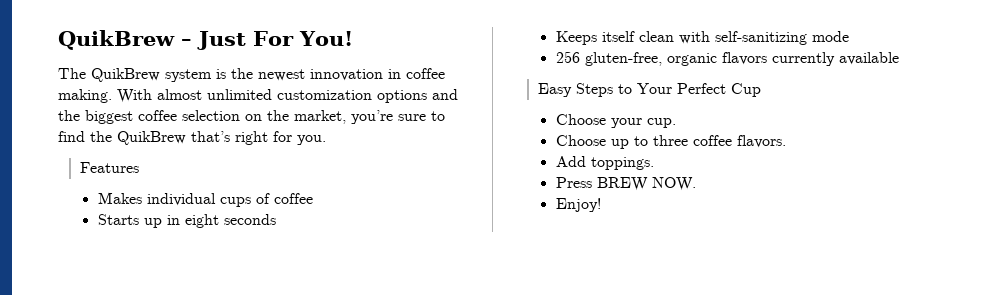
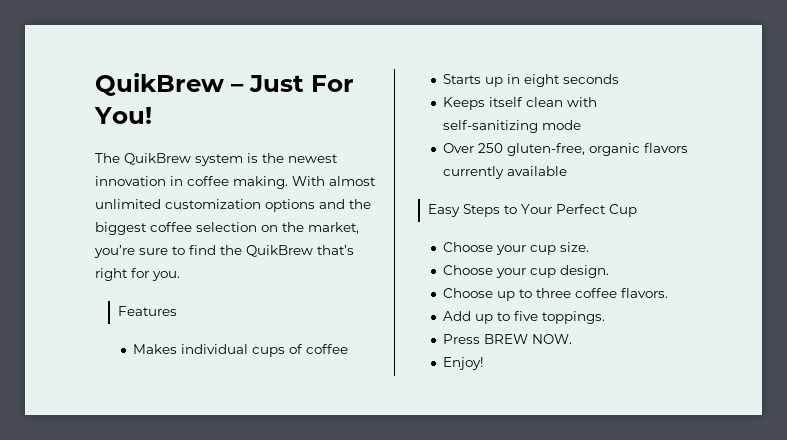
[555,51,580,63] 256 -> [442,143,503,153] Over 250
[646,118,676,128] cup. -> [529,242,589,255] [442,265,609,278] cup size. // Choose your cup design.
(586, 161) none -> [474,311,538,324] up to five

